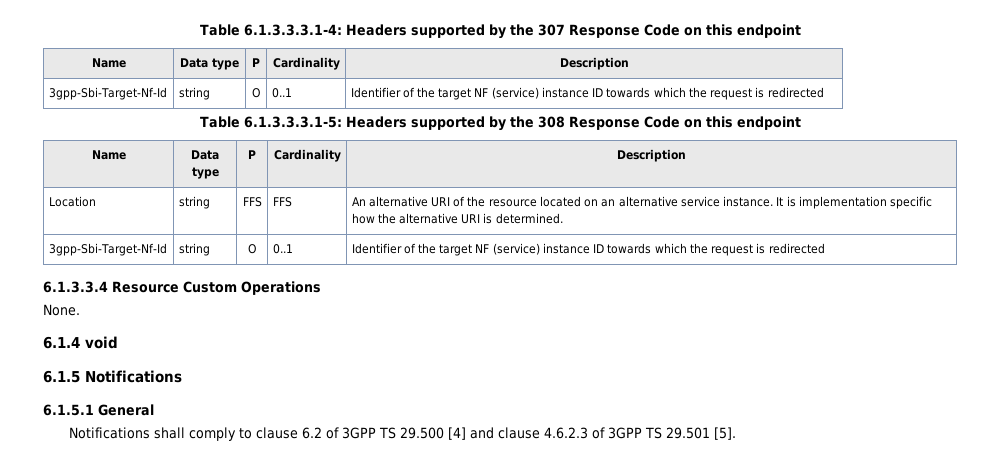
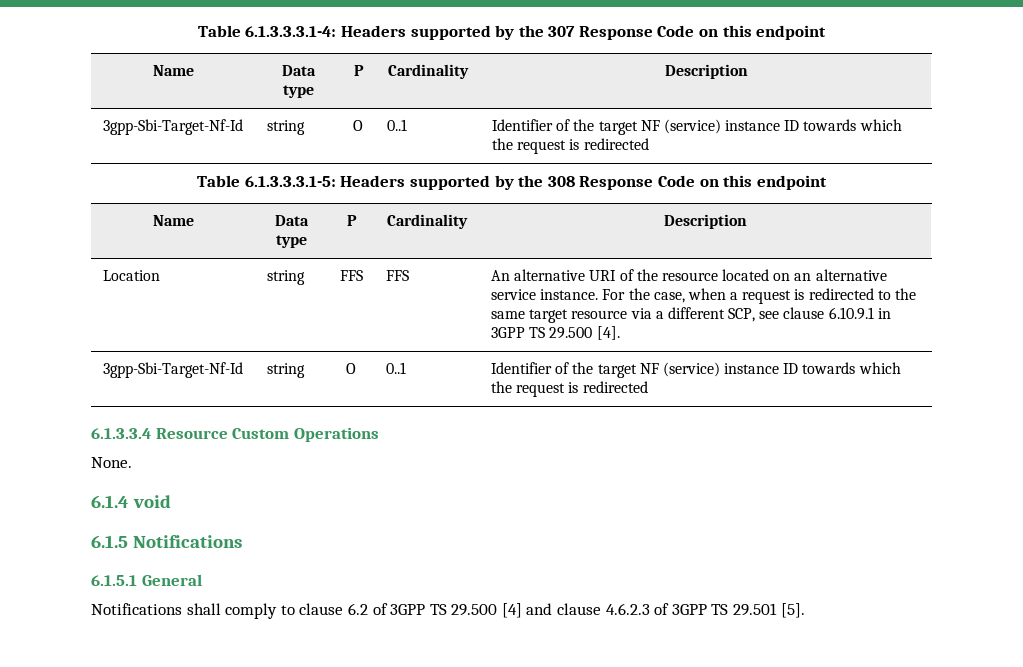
[776,196,933,209] [351,213,563,224] It is implementation specific how the alternative URI is determined. -> [602,288,917,304] [490,307,891,323] [490,326,620,340] For the case, when a request is redirected to the same target resource via a different SCP, see clause 6.10.9.1 in 3GPP TS 29.500 [4].

